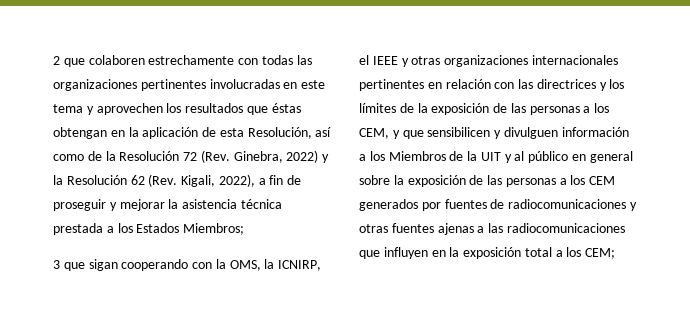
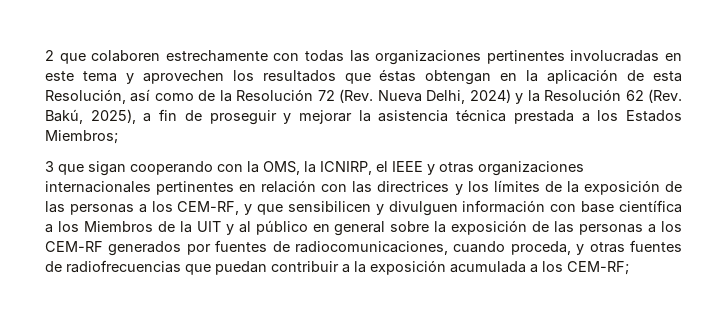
[233,150,319,163] Ginebra, 2022) -> [377,89,511,104] Nueva Delhi, 2024)
[181,174,255,187] Kigali, 2022), -> [45,109,136,124] Bakú, 2025),
[359,128,389,139] CEM, -> [177,201,240,215] CEM-RF,
(629, 132) none -> [550,200,682,213] con base científica
[589,176,616,185] CEM -> [45,241,103,252] CEM-RF
[508,199,637,211] [359,223,625,235] [359,247,616,259] radiocomunicaciones y otras fuentes ajenas a las radiocomunicaciones que influyen en la exposición total a los CEM; -> [295,240,682,255] [45,260,629,275] radiocomunicaciones, cuando proceda, y otras fuentes de radiofrecuencias que puedan contribuir a la exposición acumulada a los CEM-RF;

